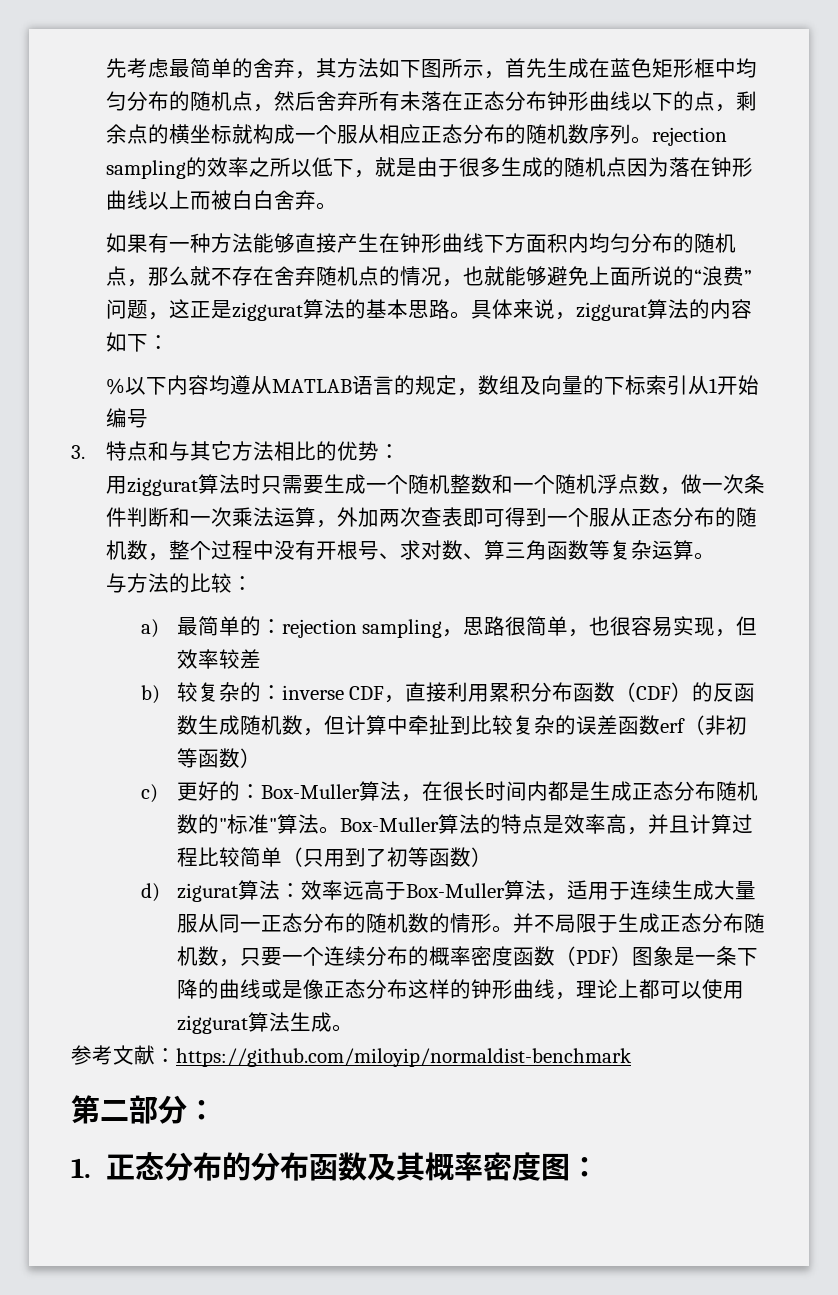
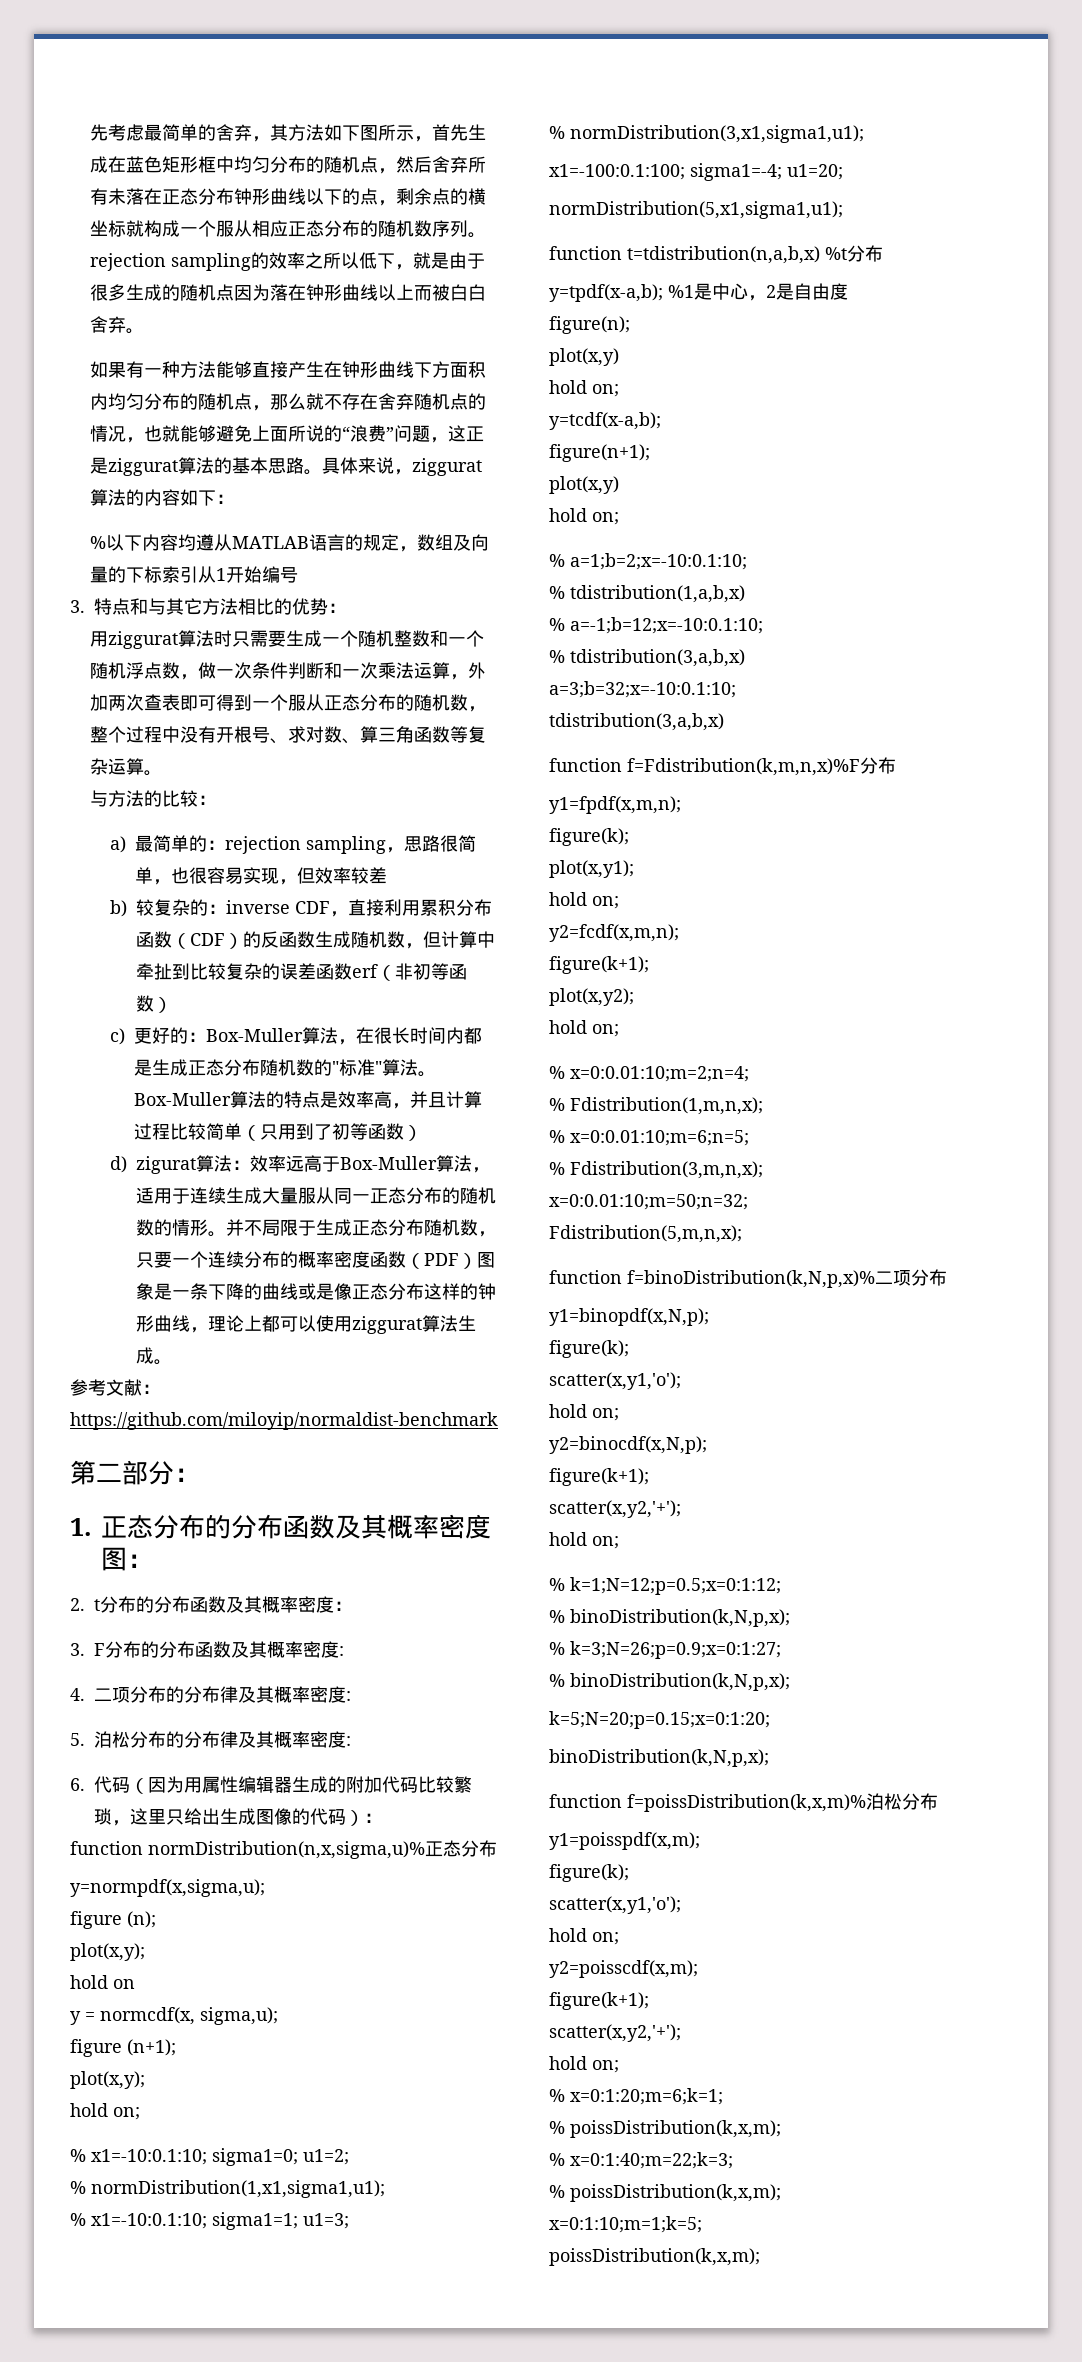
(600, 1167) none -> [70,1596,352,1613] [70,1641,344,1658] [70,1686,351,1703] [70,1731,351,1748] [70,1776,472,1794] [94,1808,382,1826] [70,1840,497,1859] [70,1879,265,1897] [70,1911,156,1929] [70,1943,145,1961] [70,1975,135,1989] [70,2007,278,2025] [70,2039,176,2057] [70,2071,145,2089] [70,2103,140,2120] [70,2148,349,2166] [70,2180,385,2198] [70,2212,349,2230] [549,125,864,143] [549,163,843,181] [549,201,843,219] [549,245,883,264] [549,283,848,302] [549,316,630,334] [549,348,619,366] [549,380,619,397] [549,412,661,430] [549,444,650,462] [549,476,619,494] [549,508,619,525] [549,553,747,570] [549,585,745,603] [549,617,763,634] [549,649,745,667] [549,681,736,698] [549,713,724,731] [549,757,896,776] [549,796,681,814] [549,828,629,846] [549,860,634,878] [549,892,619,909] [549,924,679,942] [549,956,649,974] [549,988,634,1006] [549,1020,619,1037] [549,1066,749,1082] [549,1097,763,1115] [549,1130,749,1146] [549,1161,763,1179] [549,1194,748,1210] [549,1225,742,1243] [549,1269,947,1288] [549,1308,709,1326] [549,1340,629,1358] [549,1372,681,1390] [549,1404,619,1421] [549,1436,707,1454] [549,1468,649,1486] [549,1500,681,1518] [549,1532,619,1549] [549,1577,781,1595] [549,1609,790,1627] [549,1641,781,1659] [549,1673,790,1691] [549,1711,770,1729] [549,1749,769,1767] [549,1793,938,1812] [549,1832,700,1850] [549,1864,629,1882] [549,1896,681,1914] [549,1928,619,1945] [549,1960,698,1978] [549,1992,649,2010] [549,2024,681,2042] [549,2056,619,2073] [549,2088,723,2105] [549,2120,781,2138] [549,2152,733,2169] [549,2184,781,2202] [549,2216,702,2233] [549,2248,760,2266] // 2. t分布的分布函数及其概率密度： // 3. F分布的分布函数及其概率密度: // 4.二项分布的分布律及其概率密度: // 5.泊松分布的分布律及其概率密度: // 6.代码（因为用属性编辑器生成的附加代码比较繁琐，这里只给出生成图像的代码）： // function normDistribution(n,x,sigma,u)%正态分布 // y=normpdf(x,sigma,u); // figure (n); // plot(x,y); // hold on // y = normcdf(x, sigma,u); // figure (n+1); // plot(x,y); // hold on; // % x1=-10:0.1:10; sigma1=0; u1=2; // % normDistribution(1,x1,sigma1,u1); // % x1=-10:0.1:10; sigma1=1; u1=3; // % normDistribution(3,x1,sigma1,u1); // x1=-100:0.1:100; sigma1=-4; u1=20; // normDistribution(5,x1,sigma1,u1); // function t=tdistribution(n,a,b,x) %t分布 // y=tpdf(x-a,b); %1是中心，2是自由度 // figure(n); // plot(x,y) // hold on; // y=tcdf(x-a,b); // figure(n+1); // plot(x,y) // hold on; // % a=1;b=2;x=-10:0.1:10; // % tdistribution(1,a,b,x) // % a=-1;b=12;x=-10:0.1:10; // % tdistribution(3,a,b,x) // a=3;b=32;x=-10:0.1:10; // tdistribution(3,a,b,x) // function f=Fdistribution(k,m,n,x)%F分布 // y1=fpdf(x,m,n); // figure(k); // plot(x,y1); // hold on; // y2=fcdf(x,m,n); // figure(k+1); // plot(x,y2); // hold on; // % x=0:0.01:10;m=2;n=4; // % Fdistribution(1,m,n,x); // % x=0:0.01:10;m=6;n=5; // % Fdistribution(3,m,n,x); // x=0:0.01:10;m=50;n=32; // Fdistribution(5,m,n,x); // function f=binoDistribution(k,N,p,x)%二项分布 // y1=binopdf(x,N,p); // figure(k); // scatter(x,y1,'o'); // hold on; // y2=binocdf(x,N,p); // figure(k+1); // scatter(x,y2,'+'); // hold on; // % k=1;N=12;p=0.5;x=0:1:12; // % binoDistribution(k,N,p,x); // % k=3;N=26;p=0.9;x=0:1:27; // % binoDistribution(k,N,p,x); // k=5;N=20;p=0.15;x=0:1:20; // binoDistribution(k,N,p,x); // function f=poissDistribution(k,x,m)%泊松分布 // y1=poisspdf(x,m); // figure(k); // scatter(x,y1,'o'); // hold on; // y2=poisscdf(x,m); // figure(k+1); // scatter(x,y2,'+'); // hold on; // % x=0:1:20;m=6;k=1; // % poissDistribution(k,x,m); // % x=0:1:40;m=22;k=3; // % poissDistribution(k,x,m); // x=0:1:10;m=1;k=5; // poissDistribution(k,x,m);

